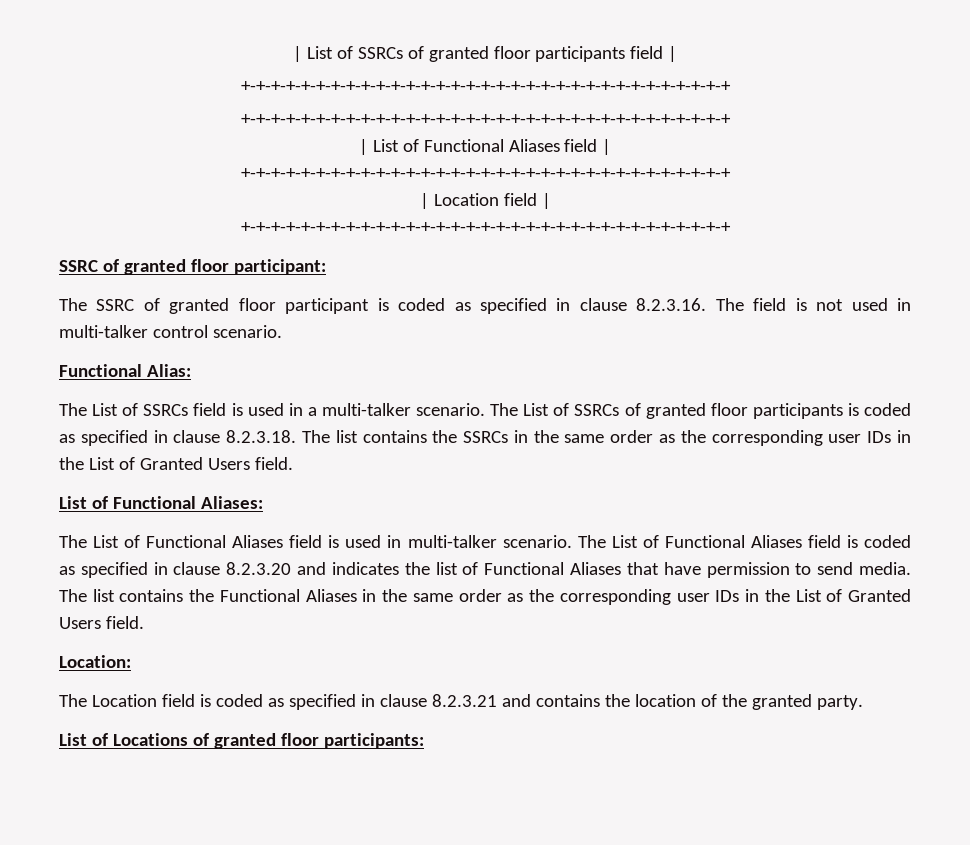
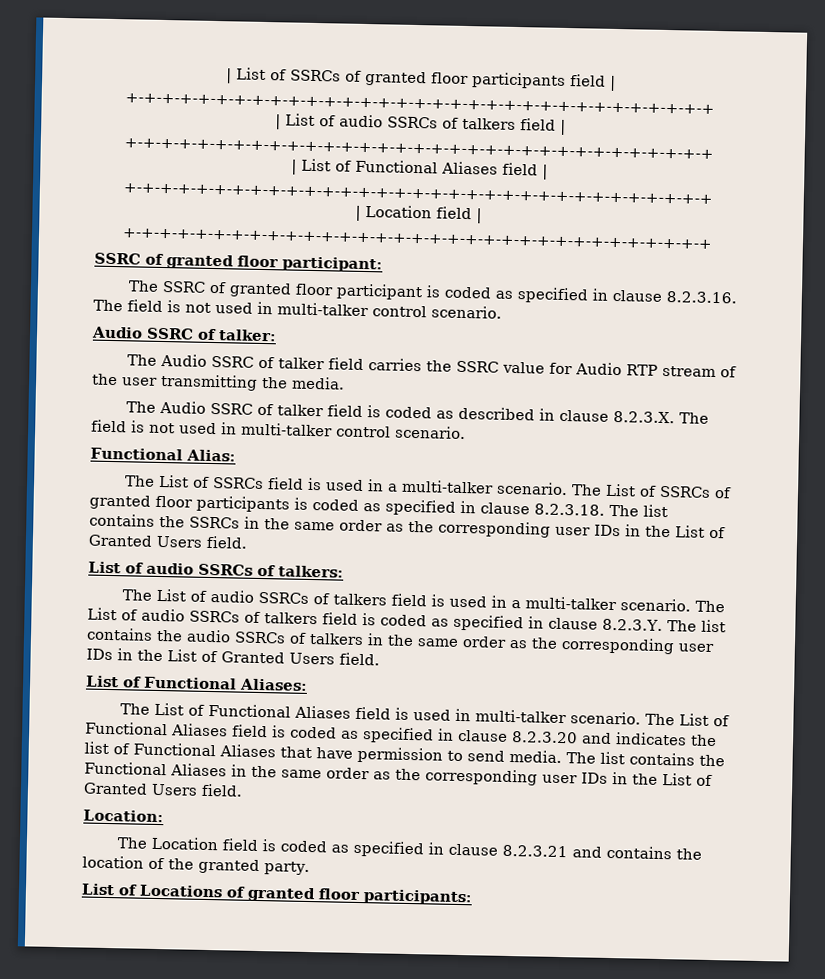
(731, 86) none -> [274,113,566,135] // | List of audio SSRCs of talkers field |
(282, 331) none -> [91,326,277,342] [126,353,737,378] [92,373,345,391] [125,400,709,424] [91,419,466,440] // Audio SSRC of talker: // The Audio SSRC of talker field carries the SSRC value for Audio RTP stream of the user transmitting the media. // The Audio SSRC of talker field is coded as described in clause 8.2.3.X. The field is not used in multi-talker control scenario.
(293, 463) none -> [88,561,344,578] [121,588,725,613] [87,607,726,633] [86,627,714,655] [86,648,380,666] // List of audio SSRCs of talkers: // The List of audio SSRCs of talkers field is used in a multi-talker scenario. The List of audio SSRCs of talkers field is coded as specified in clause 8.2.3.Y. The list contains the audio SSRCs of talkers in the same order as the corresponding user IDs in the List of Granted Users field.

